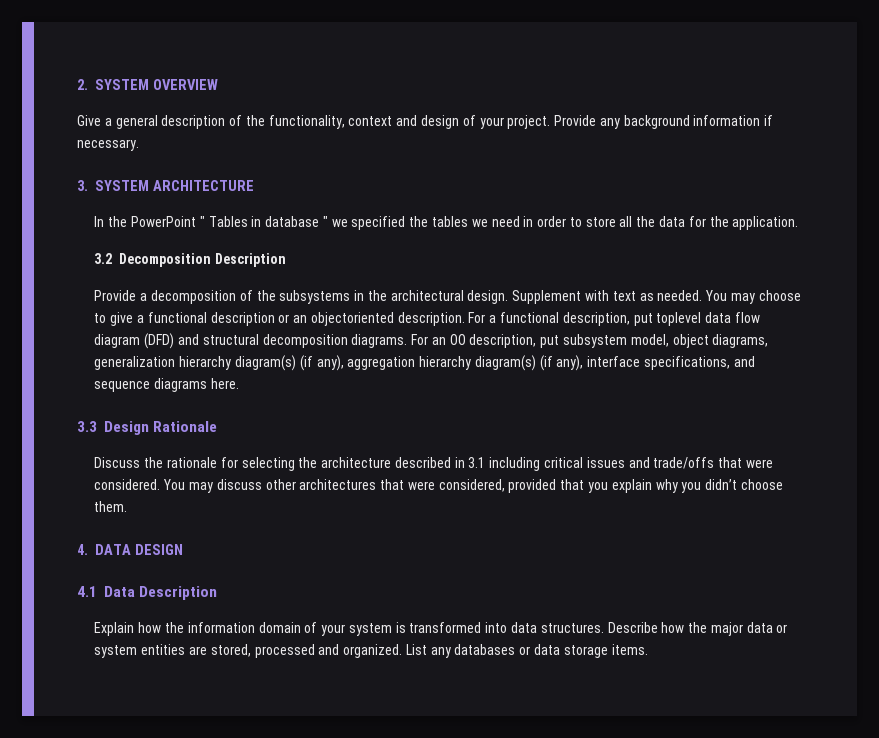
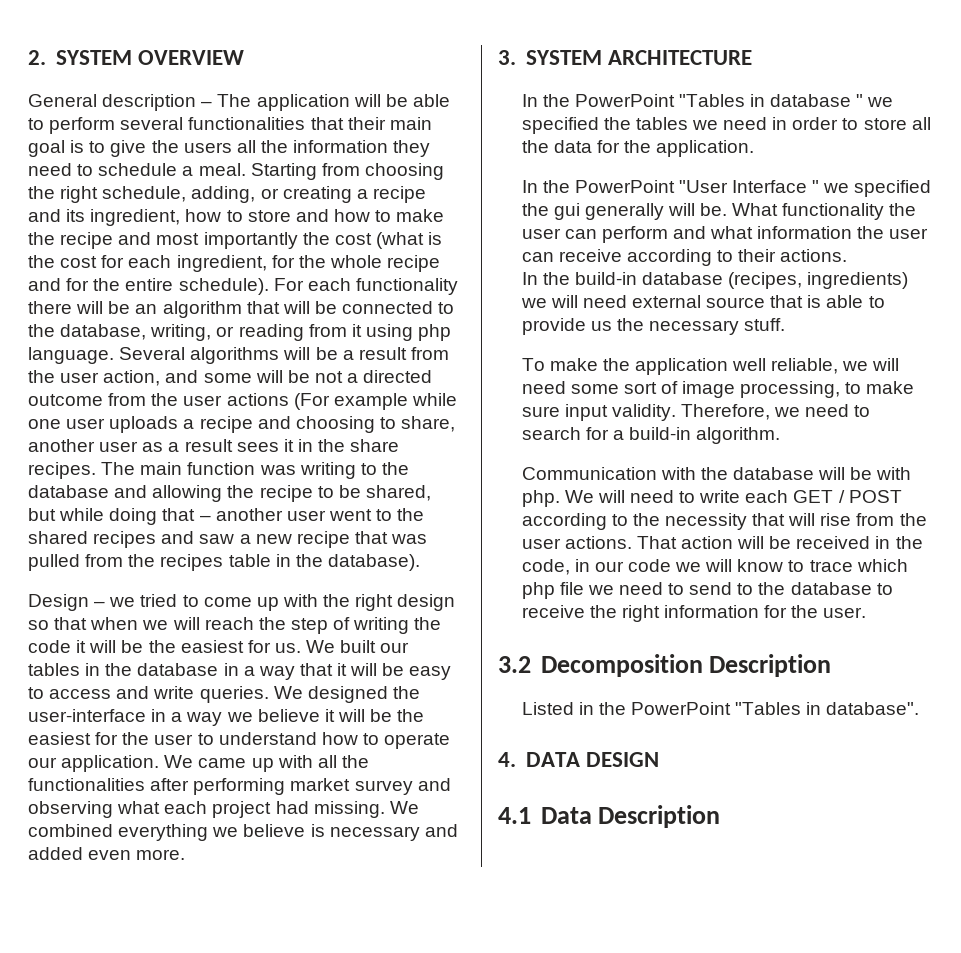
[77,115,774,129] [77,139,139,151] Give a general description of the functionality, context and design of your project. Provide any background information if necessary. -> [28,94,450,111] [28,117,432,134] [28,140,431,157] [28,163,444,180] [28,186,426,203] [28,209,445,226] [28,232,443,249] [28,255,441,272] [28,278,458,295] [28,301,455,318] [28,324,452,341] [28,347,449,364] [28,370,433,386] [28,393,457,410] [28,416,456,433] [28,439,400,452] [28,462,409,479] [28,485,431,502] [28,508,425,525] [28,531,428,548] [28,554,420,571] [28,594,456,611] [28,617,442,634] [28,640,410,653] [28,663,452,680] [28,686,420,703] [28,709,425,726] [28,732,451,749] [28,755,369,772] [28,778,451,795] [28,801,419,818] [28,824,458,841] [28,847,186,860] General description – The application will be able to perform several functionalities that their main goal is to give the users all the information they need to schedule a meal. Starting from choosing the right schedule, adding, or creating a recipe and its ingredient, how to store and how to make the recipe and most importantly the cost (what is the cost for each ingredient, for the whole recipe and for the entire schedule). For each functionality there will be an algorithm that will be connected to the database, writing, or reading from it using php language. Several algorithms will be a result from the user action, and some will be not a directed outcome from the user actions (For example while one user uploads a recipe and choosing to share, another user as a result sees it in the share recipes. The main function was writing to the database and allowing the recipe to be shared, but while doing that – another user went to the shared recipes and saw a new recipe that was pulled from the recipes table in the database). // Design – we tried to come up with the right design so that when we will reach the step of writing the code it will be the easiest for us. We built our tables in the database in a way that it will be easy to access and write queries. We designed the user-interface in a way we believe it will be the easiest for the user to understand how to operate our application. We came up with all the functionalities after performing market survey and observing what each project had missing. We combined everything we believe is necessary and added even more.
[199,216,248,227] " Tables -> [678,94,745,107] "Tables
[94,253,287,267] [94,290,801,304] [94,312,760,326] [94,333,769,349] [94,355,755,371] [94,378,239,392] [77,421,218,435] [94,457,773,471] [94,479,783,493] [94,501,128,512] 3.2 Decomposition Description // Provide a decomposition of the subsystems in the architectural design. Supplement with text as needed. You may choose to give a functional description or an objectoriented description. For a functional description, put toplevel data flow diagram (DFD) and structural decomposition diagrams. For an OO description, put subsystem model, object diagrams, generalization hierarchy diagram(s) (if any), aggregation hierarchy diagram(s) (if any), interface specifications, and sequence diagrams here. // 3.3 Design Rationale // Discuss the rationale for selecting the architecture described in 3.1 including critical issues and trade/offs that were considered. You may discuss other architectures that were considered, provided that you explain why you didn’t choose them. -> [521,180,932,197] [521,203,917,220] [521,226,929,243] [521,249,848,266] [521,272,909,289] [520,295,885,308] [521,318,786,335] [521,358,900,375] [521,381,915,398] [521,404,871,421] [521,427,781,444] [521,467,912,480] [521,490,902,507] [521,513,927,530] [521,536,923,549] [521,559,908,575] [521,582,893,599] [521,605,867,622] [498,654,832,677] [521,702,920,715] In the PowerPoint "User Interface " we specified the gui generally will be. What functionality the user can perform and what information the user can receive according to their actions. // In the build-in database (recipes, ingredients) we will need external source that is able to provide us the necessary stuff. // To make the application well reliable, we will need some sort of image processing, to make sure input validity. Therefore, we need to search for a build-in algorithm. // Communication with the database will be with php. We will need to write each GET / POST according to the necessity that will rise from the user actions. That action will be received in the code, in our code we will know to trace which php file we need to send to the database to receive the right information for the user. // 3.2 Decomposition Description // Listed in the PowerPoint "Tables in database".
[94,622,788,636] [94,644,648,658] // Explain how the information domain of your system is transformed into data structures. Describe how the major data or system entities are stored, processed and organized. List any databases or data storage items. -> (721, 816) none

